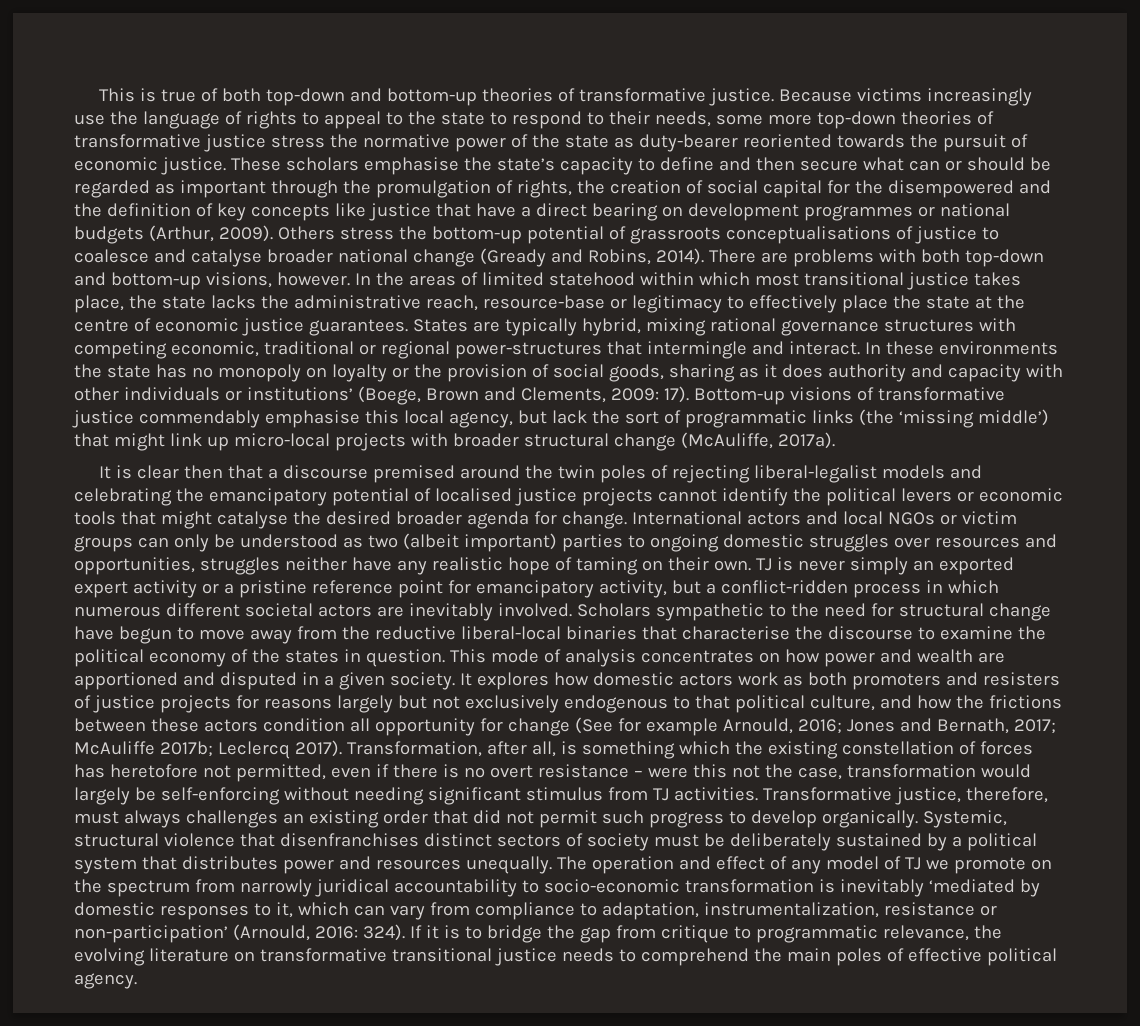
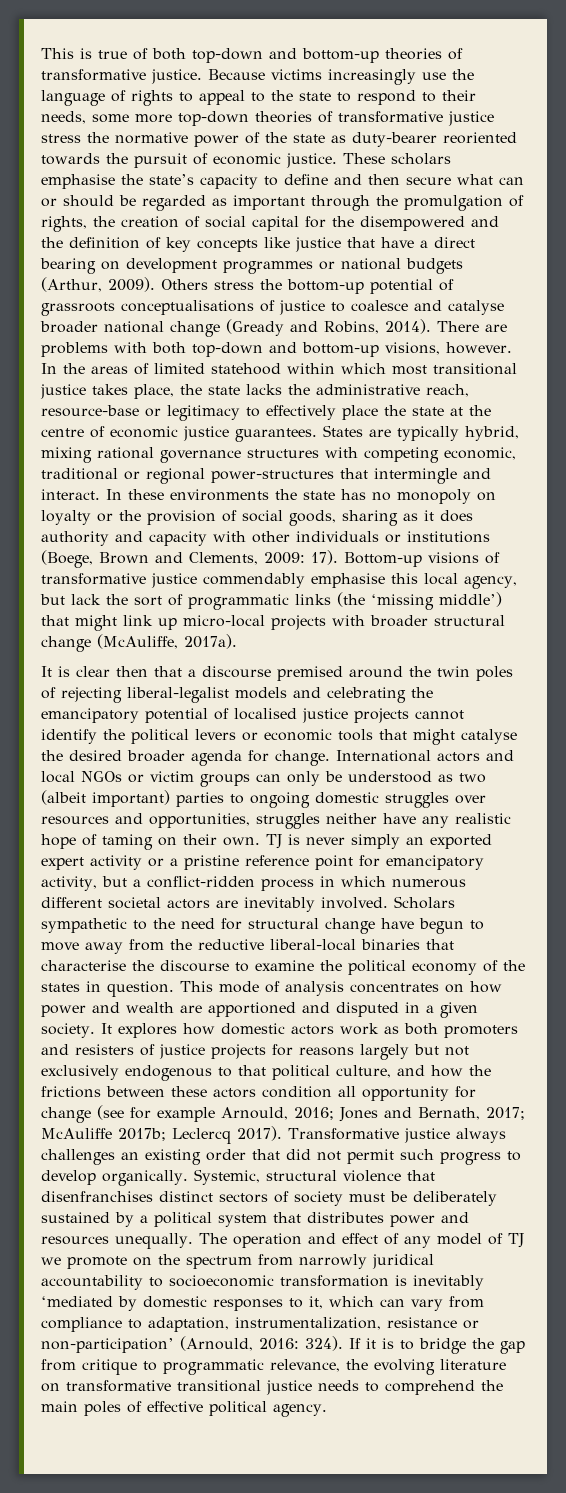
[246,387,353,401] institutions’ -> [407,531,490,543] institutions
[574,717,613,734] (See -> [97,1105,124,1120] (see
[346,741,1033,759] [74,764,1031,782] [74,787,1048,805] [74,811,119,824] Transformation, after all, is something which the existing constellation of forces has heretofore not permitted, even if there is no overt resistance – were this not the case, transformation would largely be self-enforcing without needing significant stimulus from TJ activities. Transformative justice, therefore, must -> [288,1128,450,1143] Transformative justice
[543,879,680,893] socio-economic -> [169,1275,274,1287] socioeconomic

